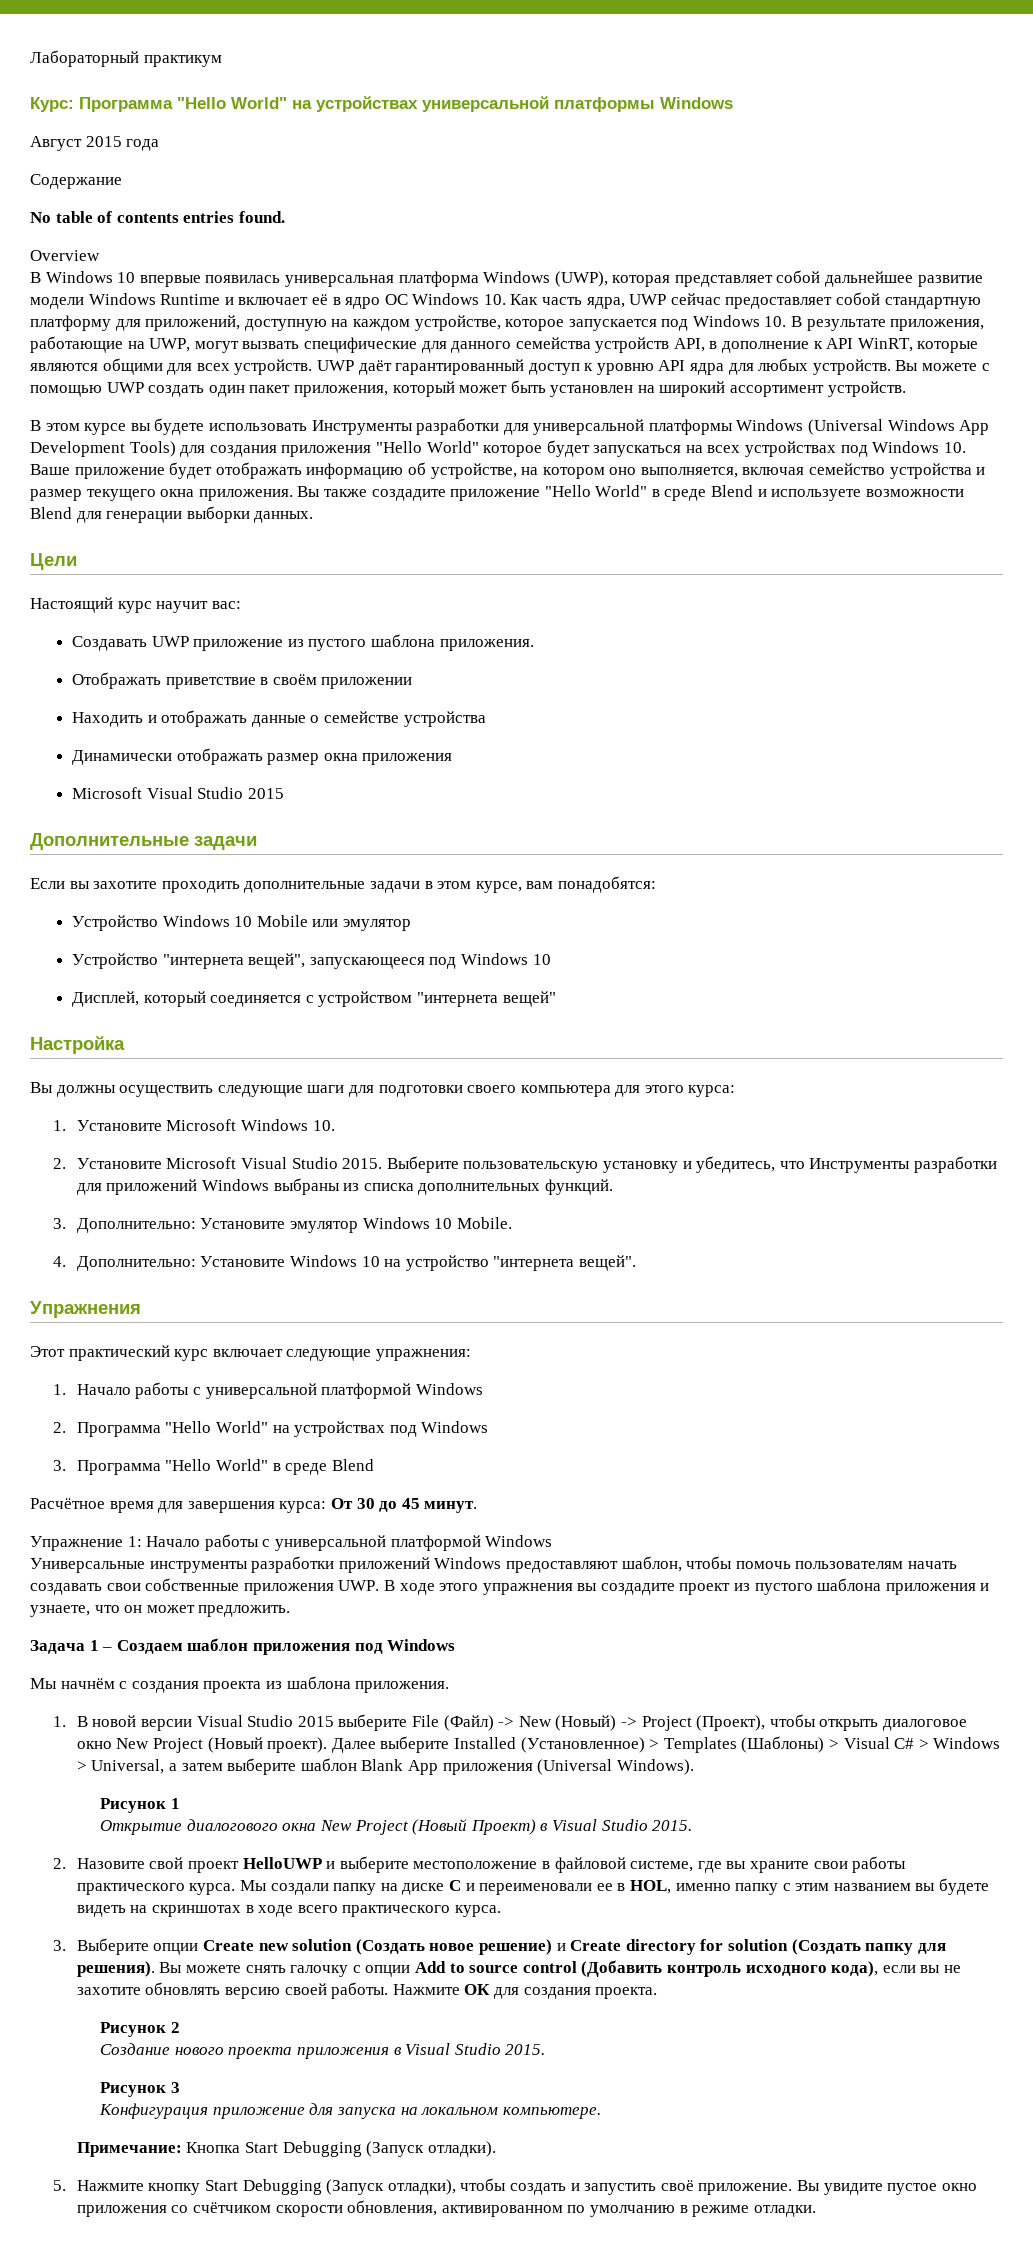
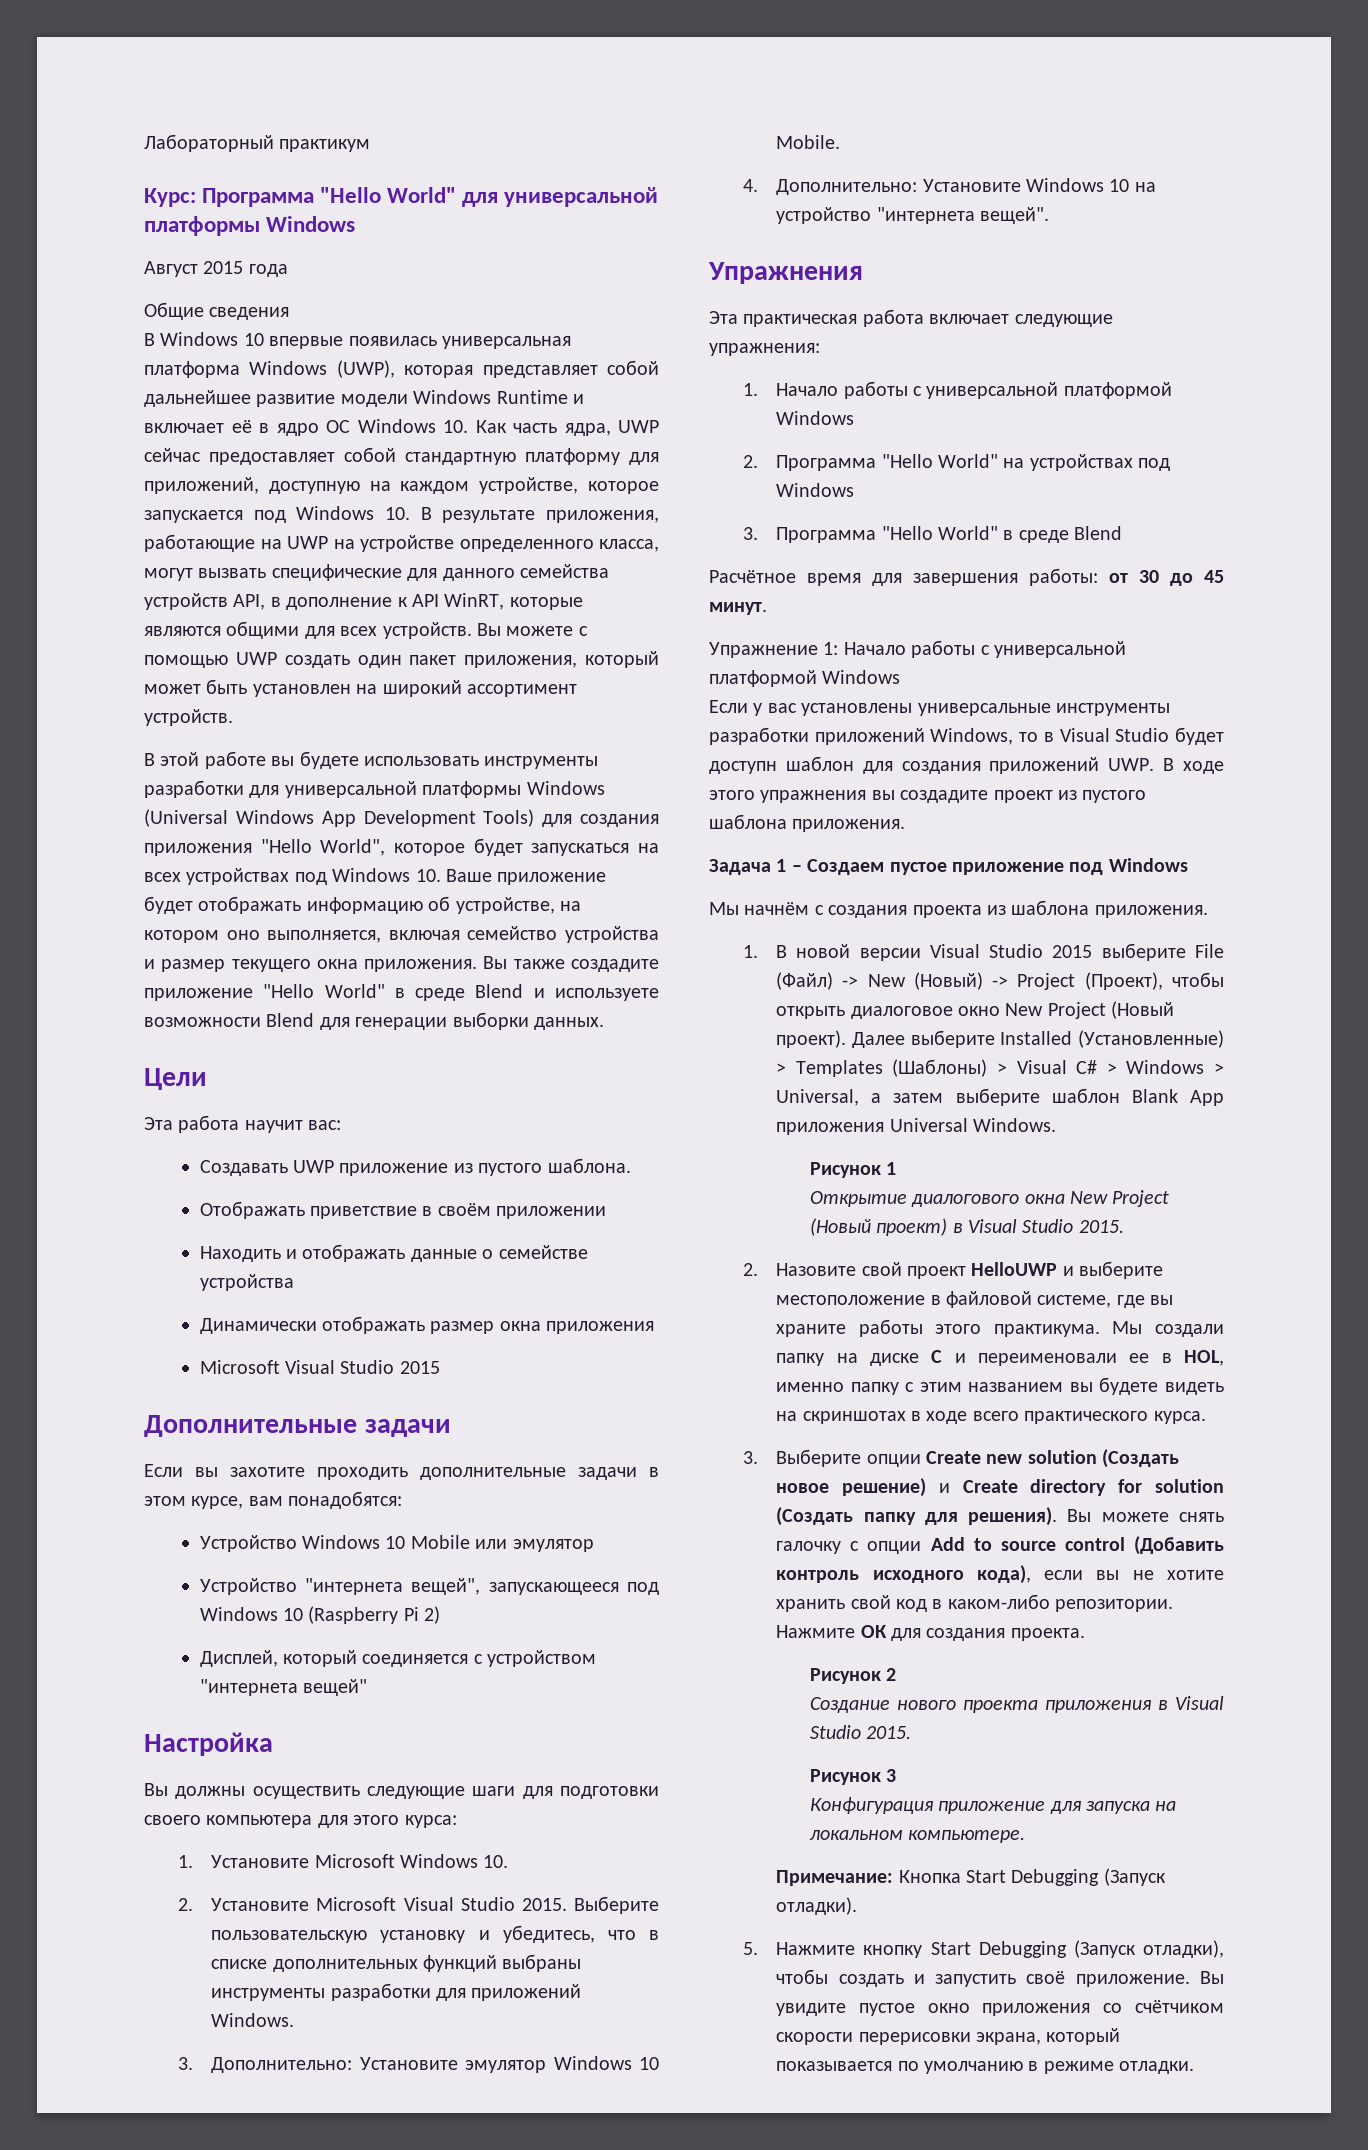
[292,96,418,112] на устройствах -> [462,192,499,207] для
[30,174,122,189] [30,211,285,223] [30,250,100,261] Содержание // No table of contents entries found. // Overview -> [144,302,290,320] Общие сведения
[149,338,191,352] UWP, -> [287,535,659,552] UWP на устройстве определенного класса,
[316,358,891,375] UWP даёт гарантированный доступ к уровню API ядра для любых устройств. -> (472, 630) none
[45,423,127,435] этом курсе -> [160,751,266,769] этой работе
[311,420,413,435] Инструменты -> [484,756,599,769] инструменты
[426,441,479,453] World" -> [320,839,386,856] World",
[30,597,152,613] Настоящий курс -> [144,1115,240,1133] Эта работа
[371,634,534,651] шаблона приложения. -> [547,1158,631,1173] шаблона.
(551, 959) none -> [308,1606,441,1624] (Raspberry Pi 2)
[809,1156,997,1173] [76,1178,613,1195] Инструменты разработки для приложений Windows выбраны из списка дополнительных функций. -> [649,1930,660,1940] [211,1954,582,1972] [211,1983,582,2001] [211,2013,295,2027] в списке дополнительных функций выбраны инструменты разработки для приложений Windows.
[30,1345,209,1361] Этот практический курс -> [709,309,924,327] Эта практическая работа
[279,1498,353,1513] курса: От -> [1029,568,1128,586] работы: от
[30,1556,957,1573] [30,1578,334,1595] Универсальные инструменты разработки приложений Windows предоставляют шаблон, чтобы помочь пользователям начать создавать свои собственные приложения -> [709,700,1170,716] [709,727,1224,745] [709,756,1100,774] Если у вас установлены универсальные инструменты разработки приложений Windows, то в Visual Studio будет доступн шаблон для создания приложений
[885,1583,990,1595] [30,1605,291,1617] приложения и узнаете, что он может предложить. -> [792,819,906,832] приложения.
[187,1638,350,1655] шаблон приложения -> [889,862,1064,875] пустое приложение
[520,1737,645,1753] (Установленное) -> [1078,1030,1224,1048] (Установленные)
[537,1759,694,1775] (Universal Windows). -> [889,1118,1057,1132] Universal Windows.
[470,1819,536,1835] Проект) -> [876,1218,948,1236] проект)
[813,1856,907,1873] [76,1883,236,1895] свои работы практического курса. -> [858,1319,1100,1337] работы этого практикума.
[76,1982,389,1999] захотите обновлять версию своей работы. -> [1167,1570,1224,1580] [776,1594,1174,1612] хотите хранить свой код в каком-либо репозитории.
[347,2200,563,2217] обновления, активированном -> [858,2028,1121,2045] [776,2061,893,2071] перерисовки экрана, который показывается

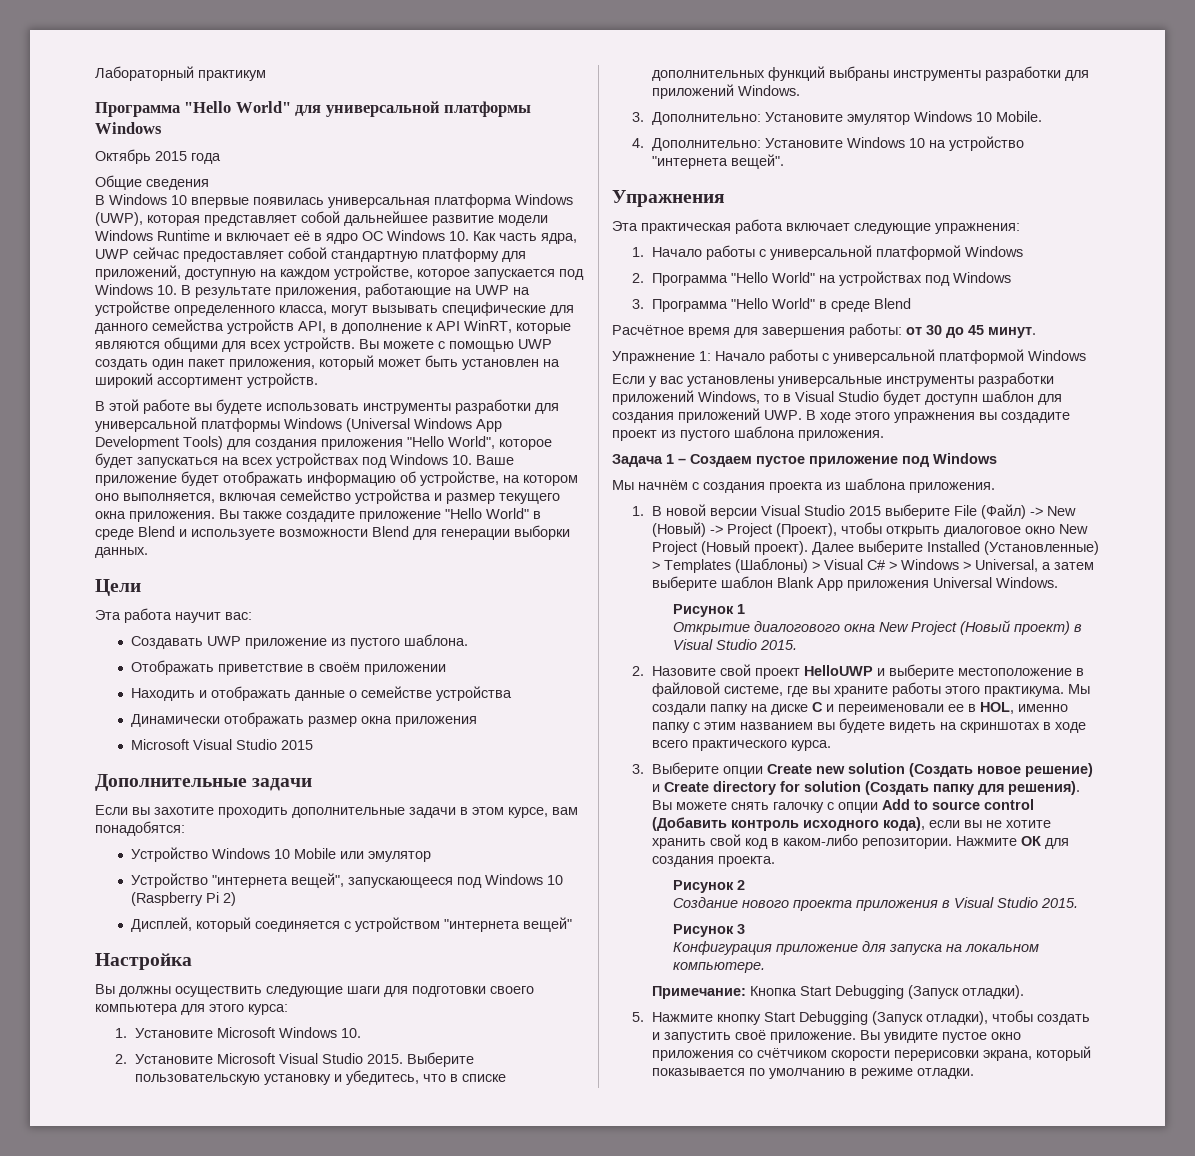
[144,188,196,207] Курс: -> (266, 75) none
[144,261,198,277] Август -> [95,149,151,164] Октябрь
[198,568,267,578] вызвать -> [372,305,438,313] вызывать

